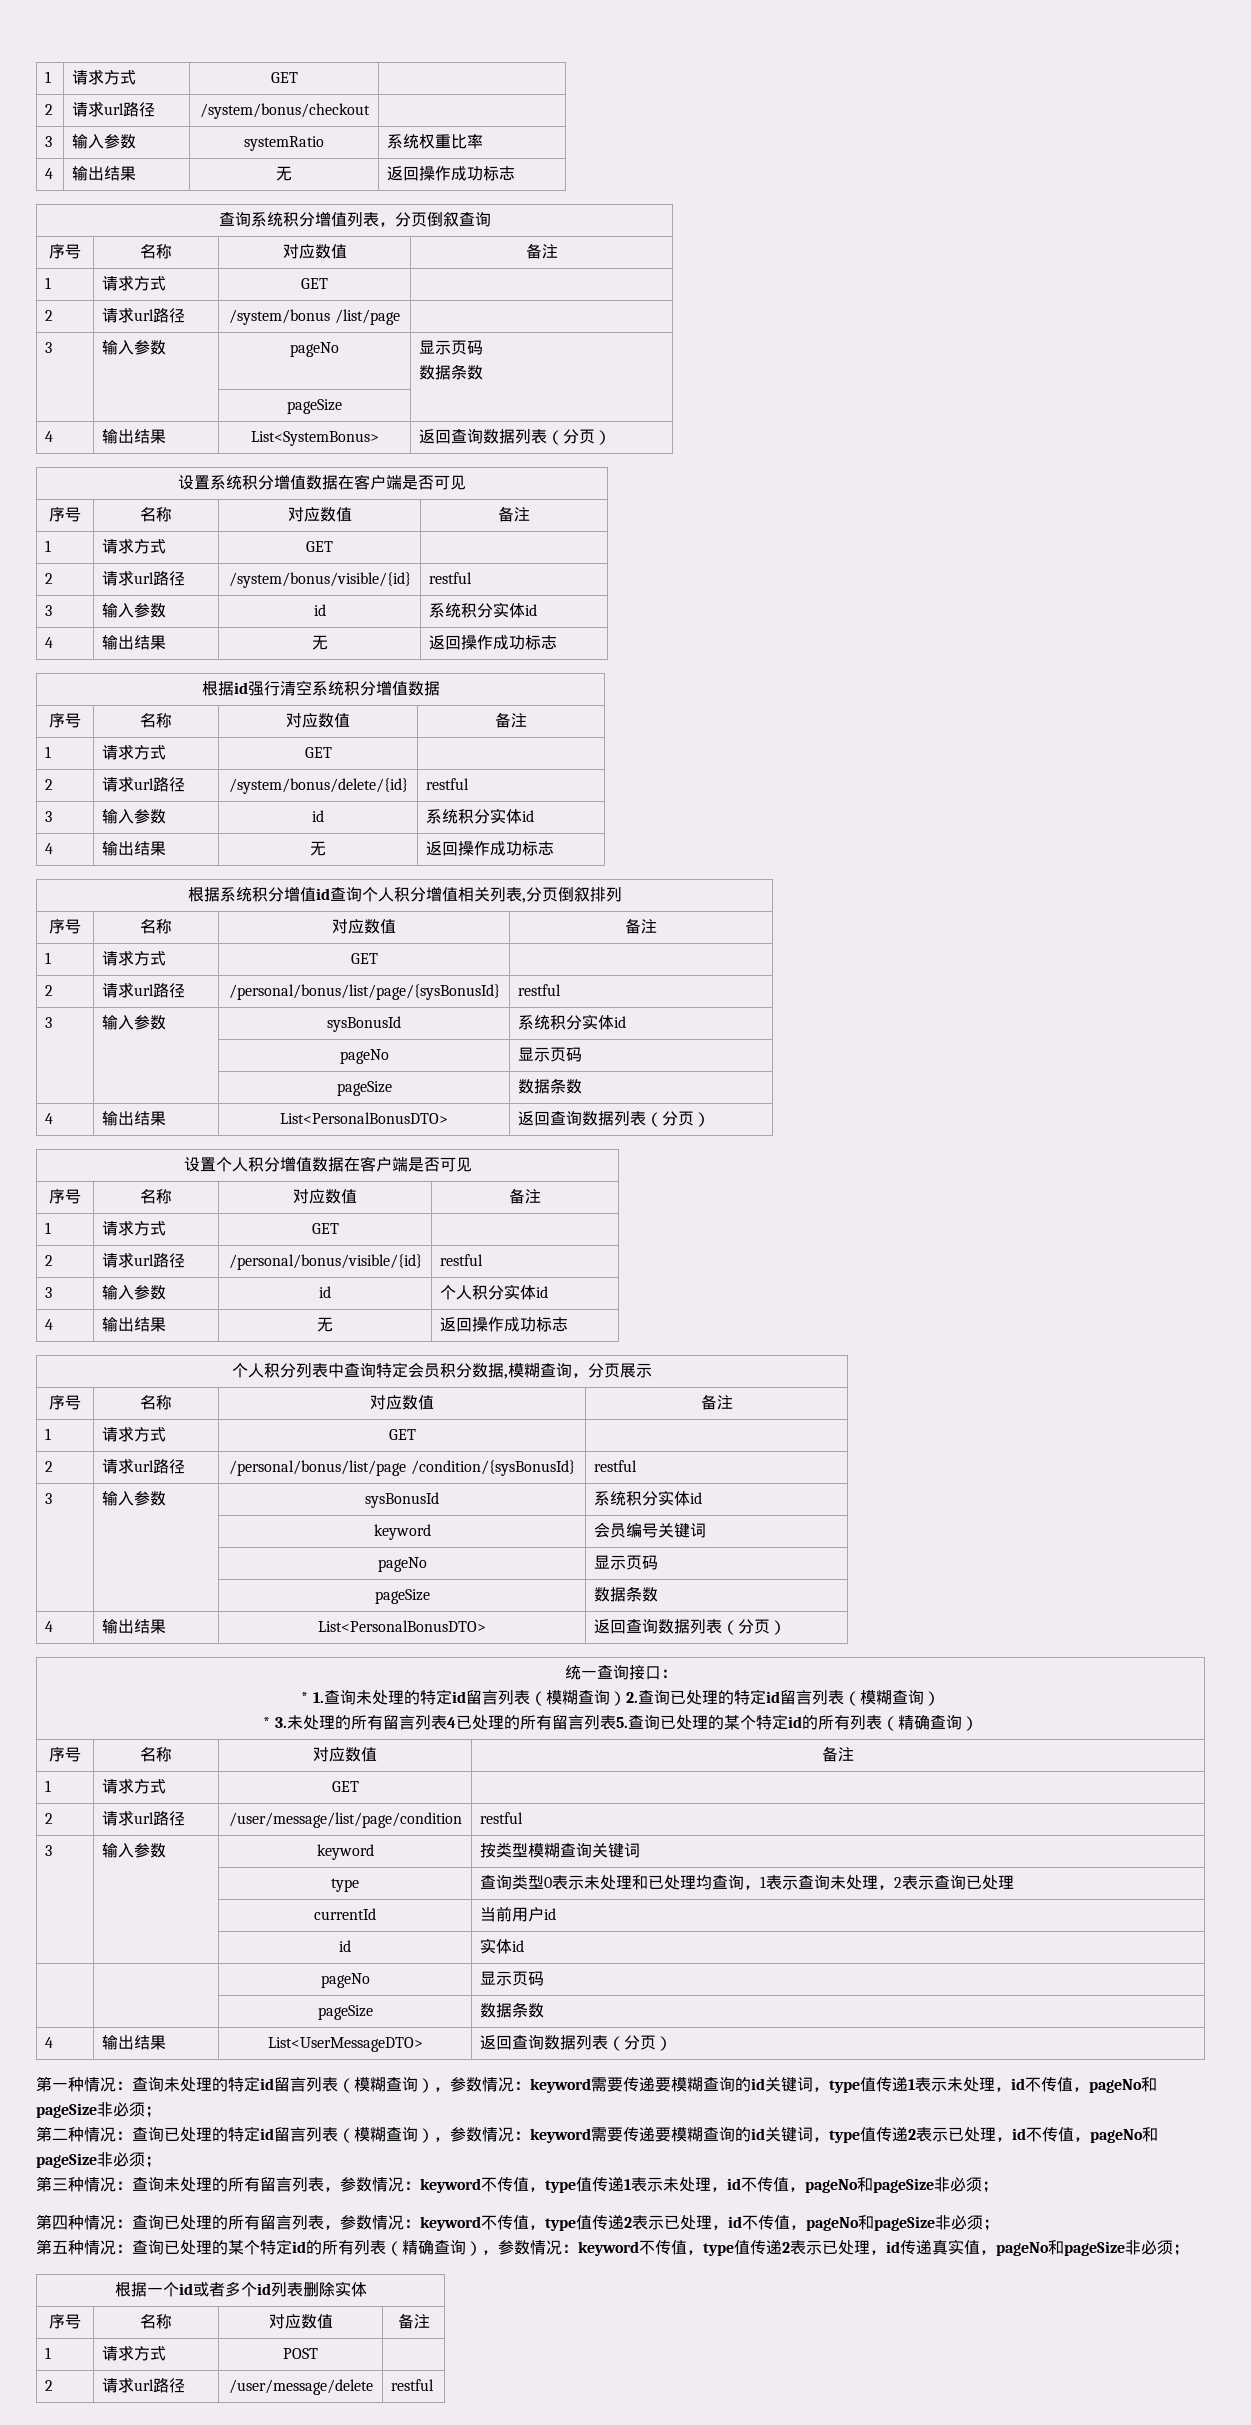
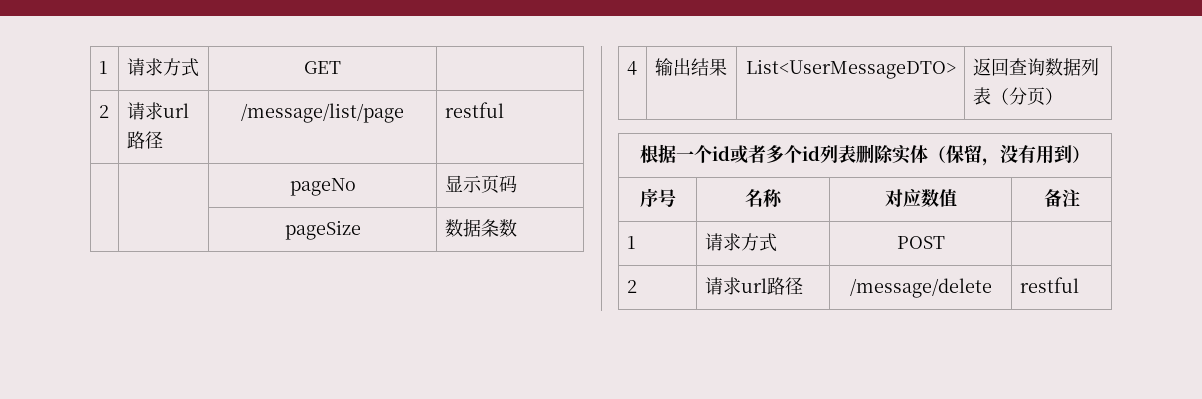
[45,71,52,83] [72,69,137,85] [270,72,298,83] [45,104,54,115] [72,101,156,117] [199,103,370,119] [45,136,53,147] [72,134,137,149] [244,136,324,151] [387,134,484,149] [45,168,54,179] [72,166,137,181] [276,166,292,181] [387,166,516,181] [218,211,491,227] [49,244,81,259] [140,244,172,259] [282,244,347,259] [525,243,558,259] [45,277,52,289] [102,275,167,291] [301,278,328,289] [45,310,54,321] [102,307,186,323] [229,309,400,325] [45,342,53,353] [102,340,167,355] [290,342,339,357] [419,340,484,355] [419,364,484,380] [287,399,342,414] [45,431,54,442] [102,429,167,444] [250,431,379,446] [419,428,612,445] [178,474,466,490] [49,507,81,522] [140,507,172,522] [287,507,352,522] [498,506,530,522] [45,540,52,552] [102,538,167,554] [306,541,333,552] [45,573,54,584] [102,570,186,586] [228,572,411,588] [429,572,473,584] [45,605,53,616] [102,603,167,618] [313,604,326,616] [429,602,538,618] [45,637,54,648] [102,635,167,650] [311,635,328,650] [429,635,558,650] [201,680,440,696] [49,713,81,728] [140,713,172,728] [286,713,350,728] [495,712,527,728] [45,746,52,758] [102,744,167,760] [304,747,332,758] [45,779,54,790] [102,776,186,792] [228,778,408,794] [426,778,470,790] [45,811,53,822] [102,809,167,824] [312,810,324,822] [426,808,535,824] [45,843,54,854] [102,841,167,856] [310,841,326,856] [426,841,555,856] [187,886,622,903] [49,919,81,934] [140,919,172,934] [332,919,396,934] [625,918,657,934] [45,952,52,964] [102,950,167,966] [350,953,378,964] [45,985,54,996] [102,982,186,998] [228,984,500,1000] [518,984,562,996] [45,1017,53,1028] [102,1015,167,1030] [327,1016,401,1032] [518,1014,627,1030] [339,1049,389,1064] [518,1047,583,1062] [336,1081,392,1096] [518,1078,583,1094] [45,1113,54,1124] [102,1111,167,1126] [280,1112,448,1124] [518,1110,711,1127] [183,1156,472,1172] [49,1189,81,1204] [140,1189,172,1204] [293,1189,357,1204] [509,1188,541,1204] [45,1222,52,1234] [102,1220,167,1236] [311,1223,339,1234] [45,1255,54,1266] [102,1252,186,1268] [228,1254,422,1270] [440,1254,484,1266] [45,1287,53,1298] [102,1285,167,1300] [319,1286,331,1298] [440,1284,549,1300] [45,1319,54,1330] [102,1317,167,1332] [317,1317,333,1332] [440,1317,569,1332] [232,1362,652,1379] [49,1395,81,1410] [140,1395,172,1410] [370,1395,434,1410] [700,1394,733,1410] [45,1428,52,1440] [102,1426,167,1442] [388,1429,416,1440] [45,1461,54,1472] [102,1458,186,1474] [229,1460,575,1476] [594,1460,638,1472] [45,1493,53,1504] [102,1491,167,1506] [365,1492,439,1508] [594,1490,703,1506] [373,1524,431,1540] [594,1522,707,1538] [377,1557,427,1572] [594,1555,659,1570] [374,1589,430,1604] [594,1586,659,1602] [45,1621,54,1632] [102,1619,167,1634] [318,1620,486,1632] [594,1618,787,1635] [564,1664,677,1680] [301,1689,940,1706] [263,1714,978,1731] [49,1747,81,1762] [140,1747,172,1762] [313,1747,377,1762] [822,1746,854,1762] [45,1780,52,1792] [102,1778,167,1794] [331,1781,359,1792] [45,1813,54,1824] [102,1810,186,1826] [228,1812,462,1828] [480,1812,524,1824] [45,1845,53,1856] [102,1843,167,1858] [316,1844,374,1860] [480,1842,641,1858] [331,1878,359,1892] [480,1874,1015,1890] [314,1908,376,1920] [480,1906,557,1922] [339,1940,351,1952] [480,1938,525,1954] 1 | 请求方式 | GET | // 2 | 请求url路径 | /system/bonus/checkout | // 3 | 输入参数 | systemRatio | 系统权重比率 // 4 | 输出结果 | 无 | 返回操作成功标志 // 查询系统积分增值列表，分页倒叙查询 // 序号 | 名称 | 对应数值 | 备注 // 1 | 请求方式 | GET | // 2 | 请求url路径 | /system/bonus /list/page | // 3 | 输入参数 | pageNo | 显示页码 // 数据条数 // | | pageSize | // 4 | 输出结果 | List<SystemBonus> | 返回查询数据列表（分页） // 设置系统积分增值数据在客户端是否可见 // 序号 | 名称 | 对应数值 | 备注 // 1 | 请求方式 | GET | // 2 | 请求url路径 | /system/bonus/visible/{id} | restful // 3 | 输入参数 | id | 系统积分实体id // 4 | 输出结果 | 无 | 返回操作成功标志 // 根据id强行清空系统积分增值数据 // 序号 | 名称 | 对应数值 | 备注 // 1 | 请求方式 | GET | // 2 | 请求url路径 | /system/bonus/delete/{id} | restful // 3 | 输入参数 | id | 系统积分实体id // 4 | 输出结果 | 无 | 返回操作成功标志 // 根据系统积分增值id查询个人积分增值相关列表,分页倒叙排列 // 序号 | 名称 | 对应数值 | 备注 // 1 | 请求方式 | GET | // 2 | 请求url路径 | /personal/bonus/list/page/{sysBonusId} | restful // 3 | 输入参数 | sysBonusId | 系统积分实体id // | | pageNo | 显示页码 // | | pageSize | 数据条数 // 4 | 输出结果 | List<PersonalBonusDTO> | 返回查询数据列表（分页） // 设置个人积分增值数据在客户端是否可见 // 序号 | 名称 | 对应数值 | 备注 // 1 | 请求方式 | GET | // 2 | 请求url路径 | /personal/bonus/visible/{id} | restful // 3 | 输入参数 | id | 个人积分实体id // 4 | 输出结果 | 无 | 返回操作成功标志 // 个人积分列表中查询特定会员积分数据,模糊查询，分页展示 // 序号 | 名称 | 对应数值 | 备注 // 1 | 请求方式 | GET | // 2 | 请求url路径 | /personal/bonus/list/page /condition/{sysBonusId} | restful // 3 | 输入参数 | sysBonusId | 系统积分实体id // | | keyword | 会员编号关键词 // | | pageNo | 显示页码 // | | pageSize | 数据条数 // 4 | 输出结果 | List<PersonalBonusDTO> | 返回查询数据列表（分页） // 统一查询接口： // * 1.查询未处理的特定id留言列表（模糊查询）2.查询已处理的特定id留言列表（模糊查询） // * 3.未处理的所有留言列表4已处理的所有留言列表5.查询已处理的某个特定id的所有列表（精确查询） // 序号 | 名称 | 对应数值 | 备注 // 1 | 请求方式 | GET | // 2 | 请求url路径 | /user/message/list/page/condition | restful // 3 | 输入参数 | keyword | 按类型模糊查询关键词 // | | type | 查询类型0表示未处理和已处理均查询，1表示查询未处理，2表示查询已处理 // | | currentId | 当前用户id // | | id | 实体id -> [98,61,107,74] [126,58,199,77] [304,61,341,74] [98,105,109,118] [126,102,189,120] [126,131,163,149] [241,103,404,123] [444,102,504,118] 1 | 请求方式 | GET | // 2 | 请求url路径 | /message/list/page | restful
[36,2076,1157,2093] [36,2102,161,2118] [36,2126,1158,2143] [36,2152,161,2168] [36,2176,998,2193] [36,2214,999,2231] [36,2239,1189,2256] // 第一种情况：查询未处理的特定id留言列表（模糊查询），参数情况：keyword需要传递要模糊查询的id关键词，type值传递1表示未处理，id不传值，pageNo和pageSize非必须； // 第二种情况：查询已处理的特定id留言列表（模糊查询），参数情况：keyword需要传递要模糊查询的id关键词，type值传递2表示已处理，id不传值，pageNo和pageSize非必须； // 第三种情况：查询未处理的所有留言列表，参数情况：keyword不传值，type值传递1表示未处理，id不传值，pageNo和pageSize非必须； // 第四种情况：查询已处理的所有留言列表，参数情况：keyword不传值，type值传递2表示已处理，id不传值，pageNo和pageSize非必须； // 第五种情况：查询已处理的某个特定id的所有列表（精确查询），参数情况：keyword不传值，type值传递2表示已处理，id传递真实值，pageNo和pageSize非必须； -> (1063, 96) none
(367, 2289) none -> [928,145,1090,166] （保留，没有用到）
[228,2379,373,2395] /user/message/delete -> [849,278,992,298] /message/delete

